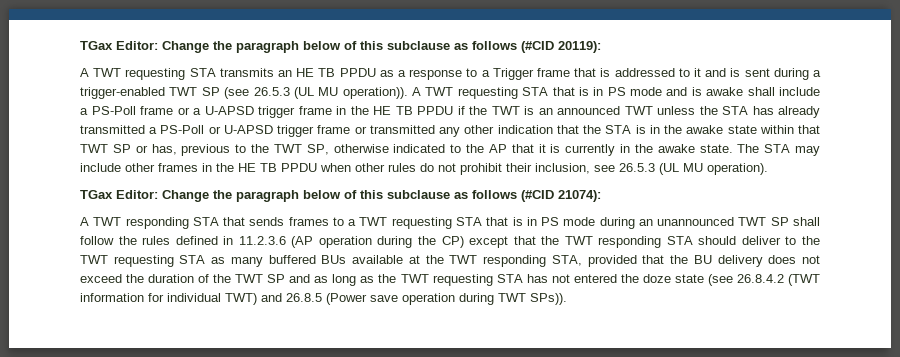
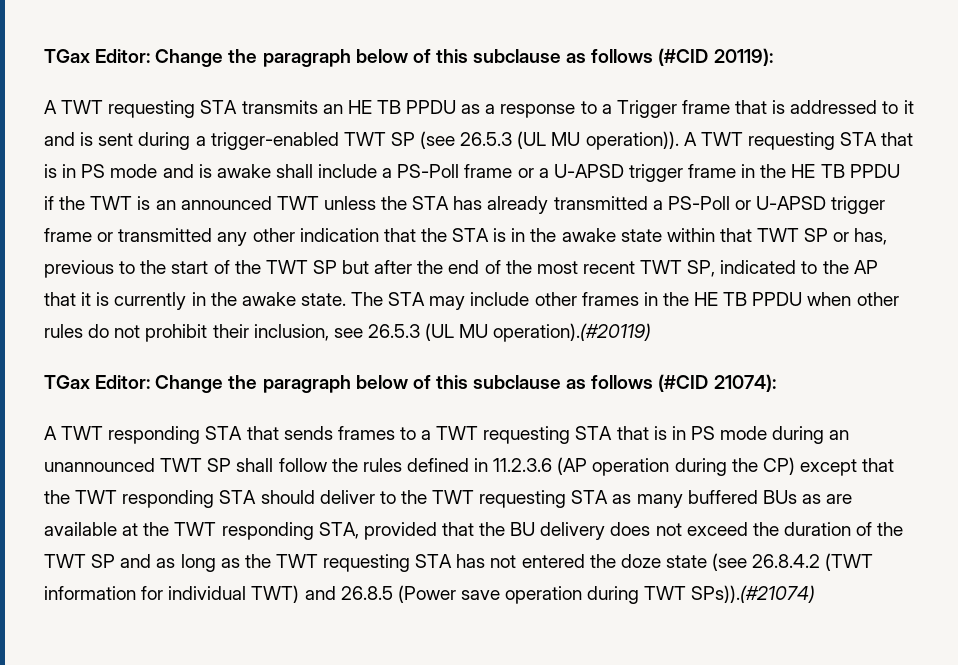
(269, 148) none -> [171,260,635,274] start of the TWT SP but after the end of the most recent
[333,144,389,153] otherwise -> (716, 268) none
[707,163,768,175] operation). -> [493,323,652,342] operation).(#20119)
(347, 259) none -> [801,494,853,504] as are
[530,293,567,305] SPs)). -> [691,585,816,603] SPs)).(#21074)

